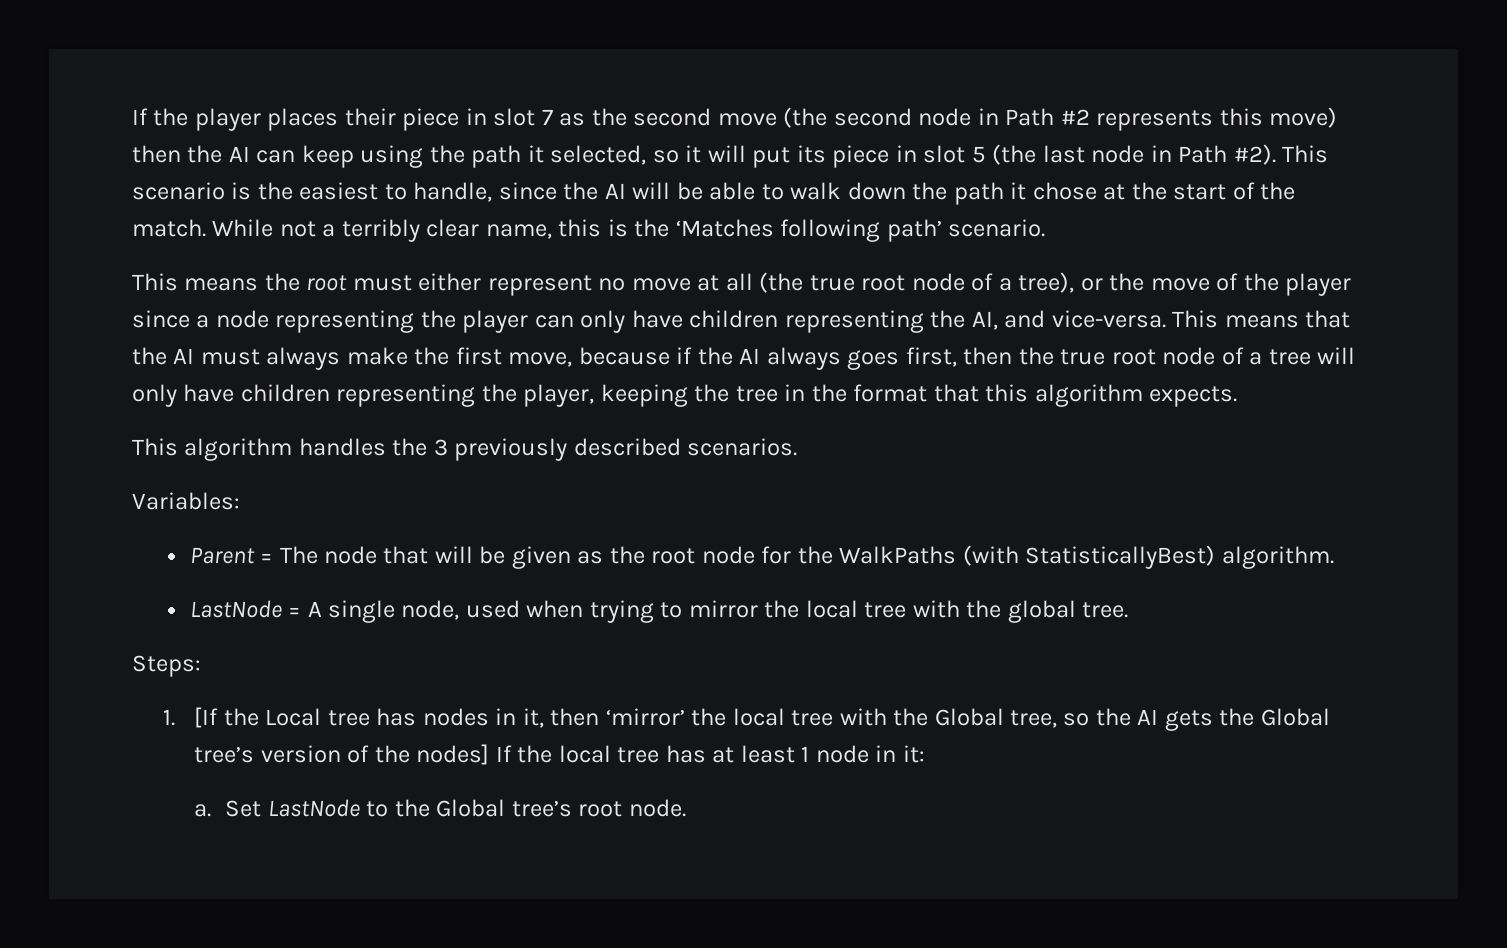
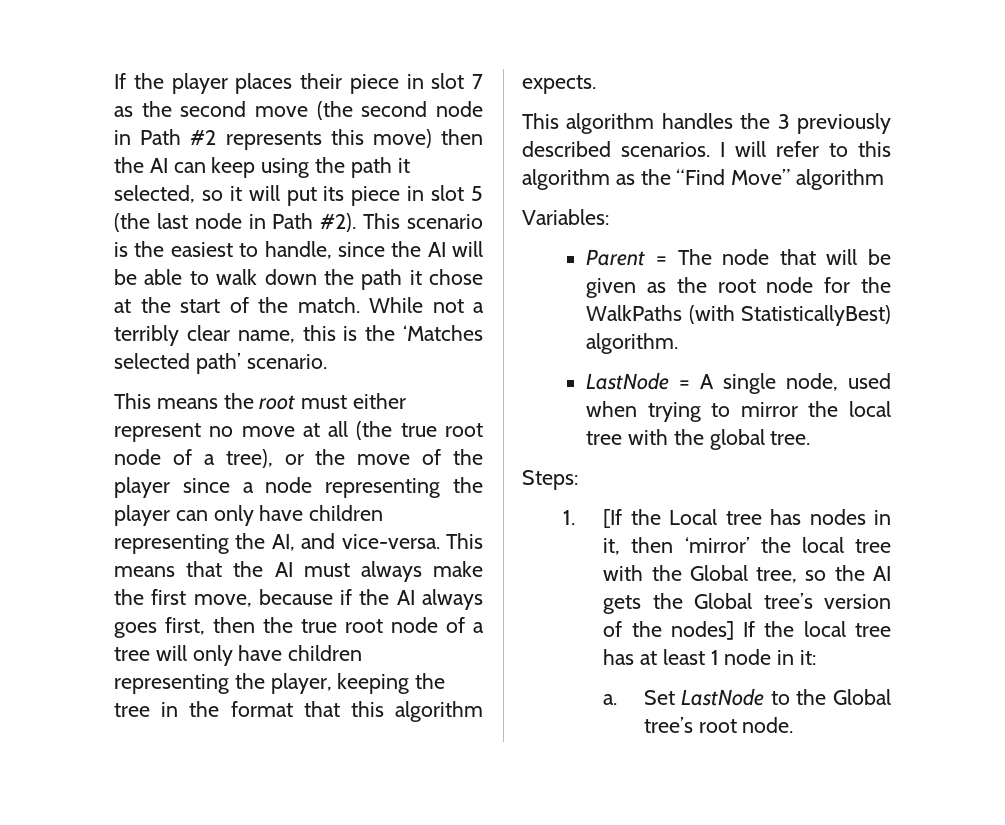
[780,219,881,242] following -> [114,353,190,369] selected
(798, 447) none -> [720,141,891,157] [522,169,885,190] I will refer to this algorithm as the “Find Move” algorithm

